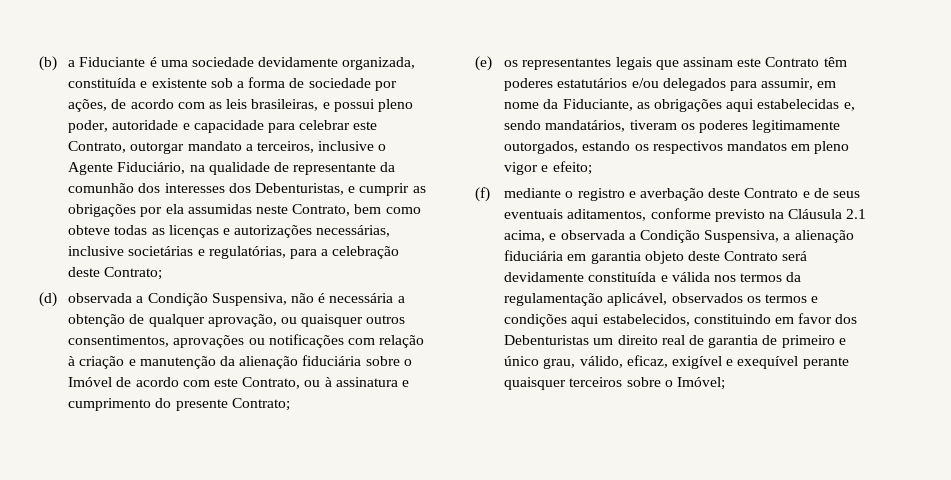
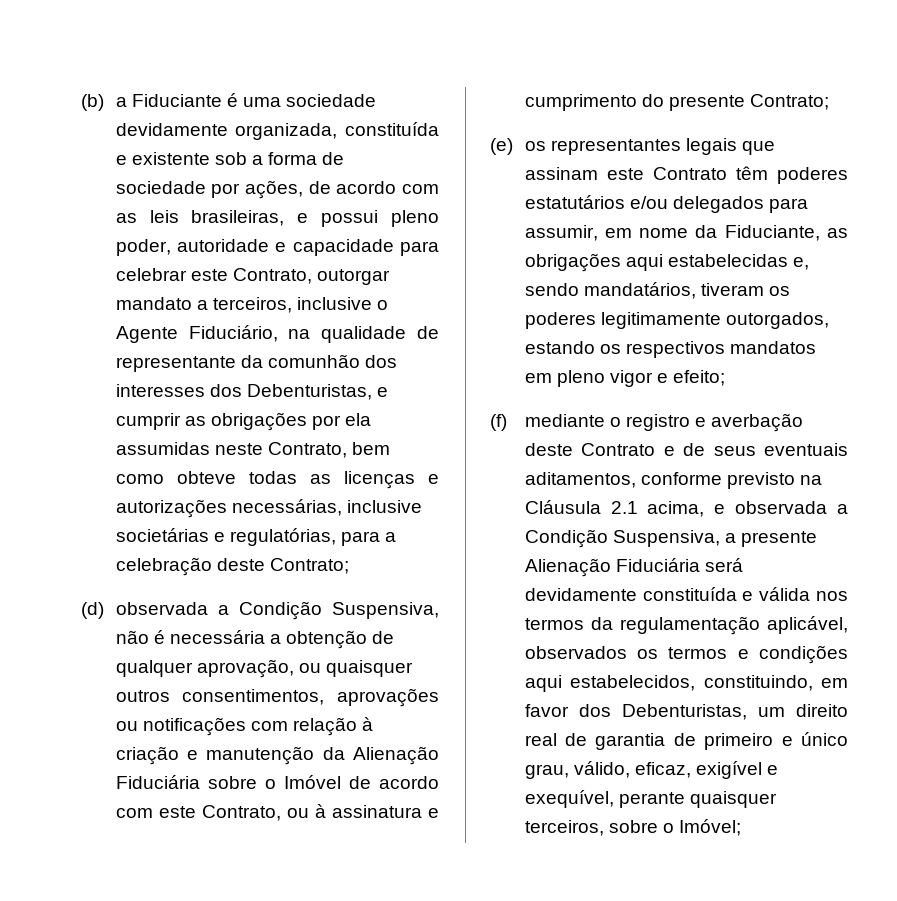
[239,355,362,369] alienação fiduciária -> [353,746,440,765] [115,775,200,789] Alienação Fiduciária
[794,230,854,243] [504,250,779,264] alienação fiduciária em garantia objeto deste Contrato -> [741,531,818,547] [524,558,700,577] presente Alienação Fiduciária
[693,314,771,324] constituindo -> [703,675,813,691] constituindo,
[504,335,590,345] Debenturistas -> [621,704,747,720] Debenturistas,
[737,356,799,369] exequível -> [524,790,614,808] exequível,
[569,377,623,387] terceiros -> [524,820,604,836] terceiros,

